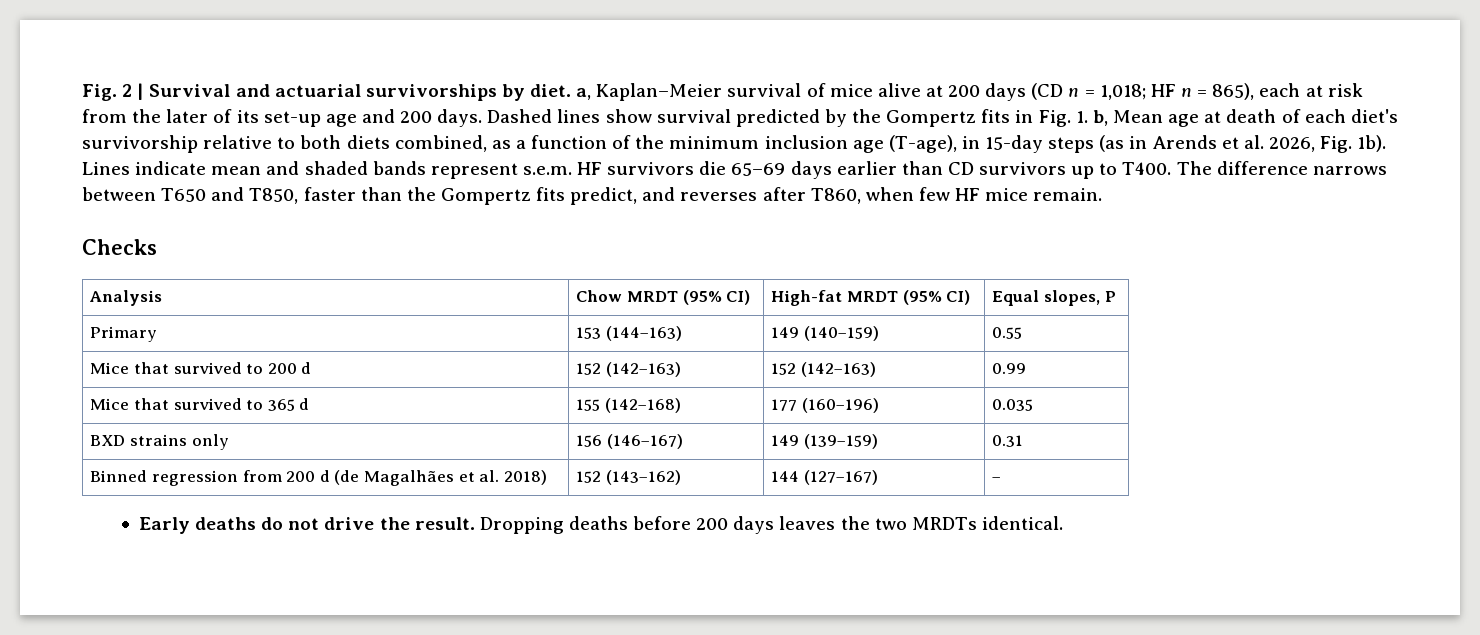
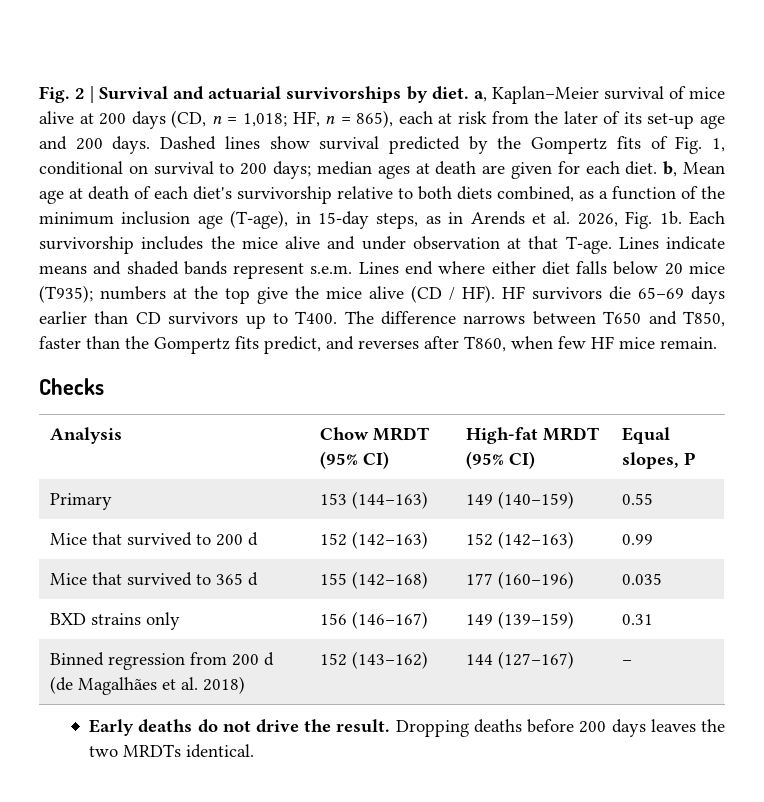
[1031,83,1064,100] (CD -> [171,110,207,128] (CD,
[1150,84,1176,97] HF -> [292,111,320,127] HF,
[1015,110,1088,127] in Fig. 1. -> [650,136,725,154] [39,161,658,179] of Fig. 1, conditional on survival to 200 days; median ages at death are given for each diet.
[1048,135,1125,153] steps (as -> [376,213,441,229] steps, as
[1357,135,1387,152] 1b). -> [659,211,725,225] [39,236,612,254] 1b. Each survivorship includes the mice alive and under observation at that T-age.
[211,166,262,175] mean -> [39,265,87,274] means
(572, 170) none -> [358,261,726,275] [39,285,495,304] Lines end where either diet falls below 20 mice (T935); numbers at the top give the mice alive (CD / HF).

